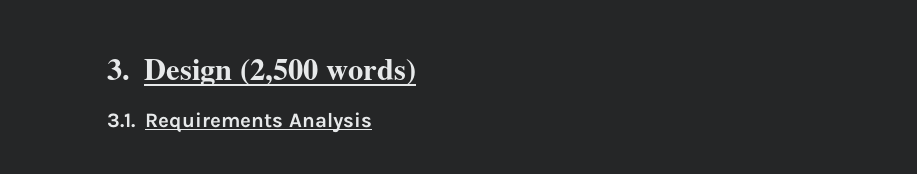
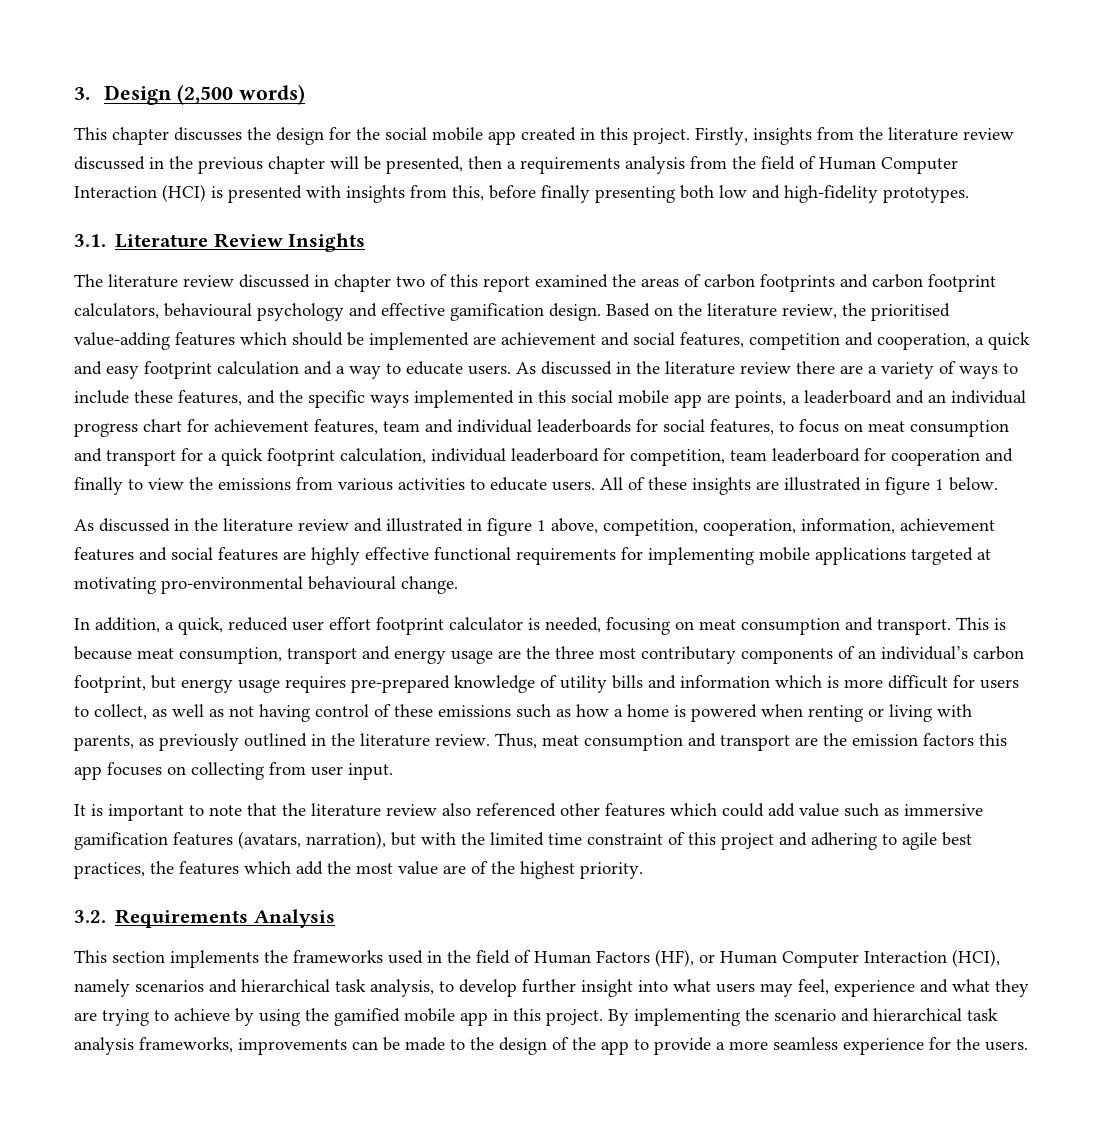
[107,112,372,133] 3.1. Requirements Analysis -> [74,127,1014,145] [74,156,958,174] [74,184,969,203] [74,233,366,252] [74,274,996,292] [74,303,950,321] [74,332,1030,350] [74,361,1018,379] [74,390,1026,408] [74,419,1009,437] [74,448,1013,466] [74,477,998,495] [74,518,995,536] [74,547,991,565] [74,576,458,594] [74,617,1006,635] [74,646,1024,664] [74,675,1019,693] [74,704,972,722] [74,733,1007,751] [74,762,393,780] [74,803,983,821] [74,831,972,850] [74,861,643,879] [74,909,335,928] [74,949,1000,968] [74,979,1029,997] [74,1008,998,1026] [74,1037,1028,1055] This chapter discusses the design for the social mobile app created in this project. Firstly, insights from the literature review discussed in the previous chapter will be presented, then a requirements analysis from the field of Human Computer Interaction (HCI) is presented with insights from this, before finally presenting both low and high-fidelity prototypes. // 3.1. Literature Review Insights // The literature review discussed in chapter two of this report examined the areas of carbon footprints and carbon footprint calculators, behavioural psychology and effective gamification design. Based on the literature review, the prioritised value-adding features which should be implemented are achievement and social features, competition and cooperation, a quick and easy footprint calculation and a way to educate users. As discussed in the literature review there are a variety of ways to include these features, and the specific ways implemented in this social mobile app are points, a leaderboard and an individual progress chart for achievement features, team and individual leaderboards for social features, to focus on meat consumption and transport for a quick footprint calculation, individual leaderboard for competition, team leaderboard for cooperation and finally to view the emissions from various activities to educate users. All of these insights are illustrated in figure 1 below. // As discussed in the literature review and illustrated in figure 1 above, competition, cooperation, information, achievement features and social features are highly effective functional requirements for implementing mobile applications targeted at motivating pro-environmental behavioural change. // In addition, a quick, reduced user effort footprint calculator is needed, focusing on meat consumption and transport. This is because meat consumption, transport and energy usage are the three most contributary components of an individual’s carbon footprint, but energy usage requires pre-prepared knowledge of utility bills and information which is more difficult for users to collect, as well as not having control of these emissions such as how a home is powered when renting or living with parents, as previously outlined in the literature review. Thus, meat consumption and transport are the emission factors this app focuses on collecting from user input. // It is important to note that the literature review also referenced other features which could add value such as immersive gamification features (avatars, narration), but with the limited time constraint of this project and adhering to agile best practices, the features which add the most value are of the highest priority. // 3.2. Requirements Analysis // This section implements the frameworks used in the field of Human Factors (HF), or Human Computer Interaction (HCI), namely scenarios and hierarchical task analysis, to develop further insight into what users may feel, experience and what they are trying to achieve by using the gamified mobile app in this project. By implementing the scenario and hierarchical task analysis frameworks, improvements can be made to the design of the app to provide a more seamless experience for the users.

